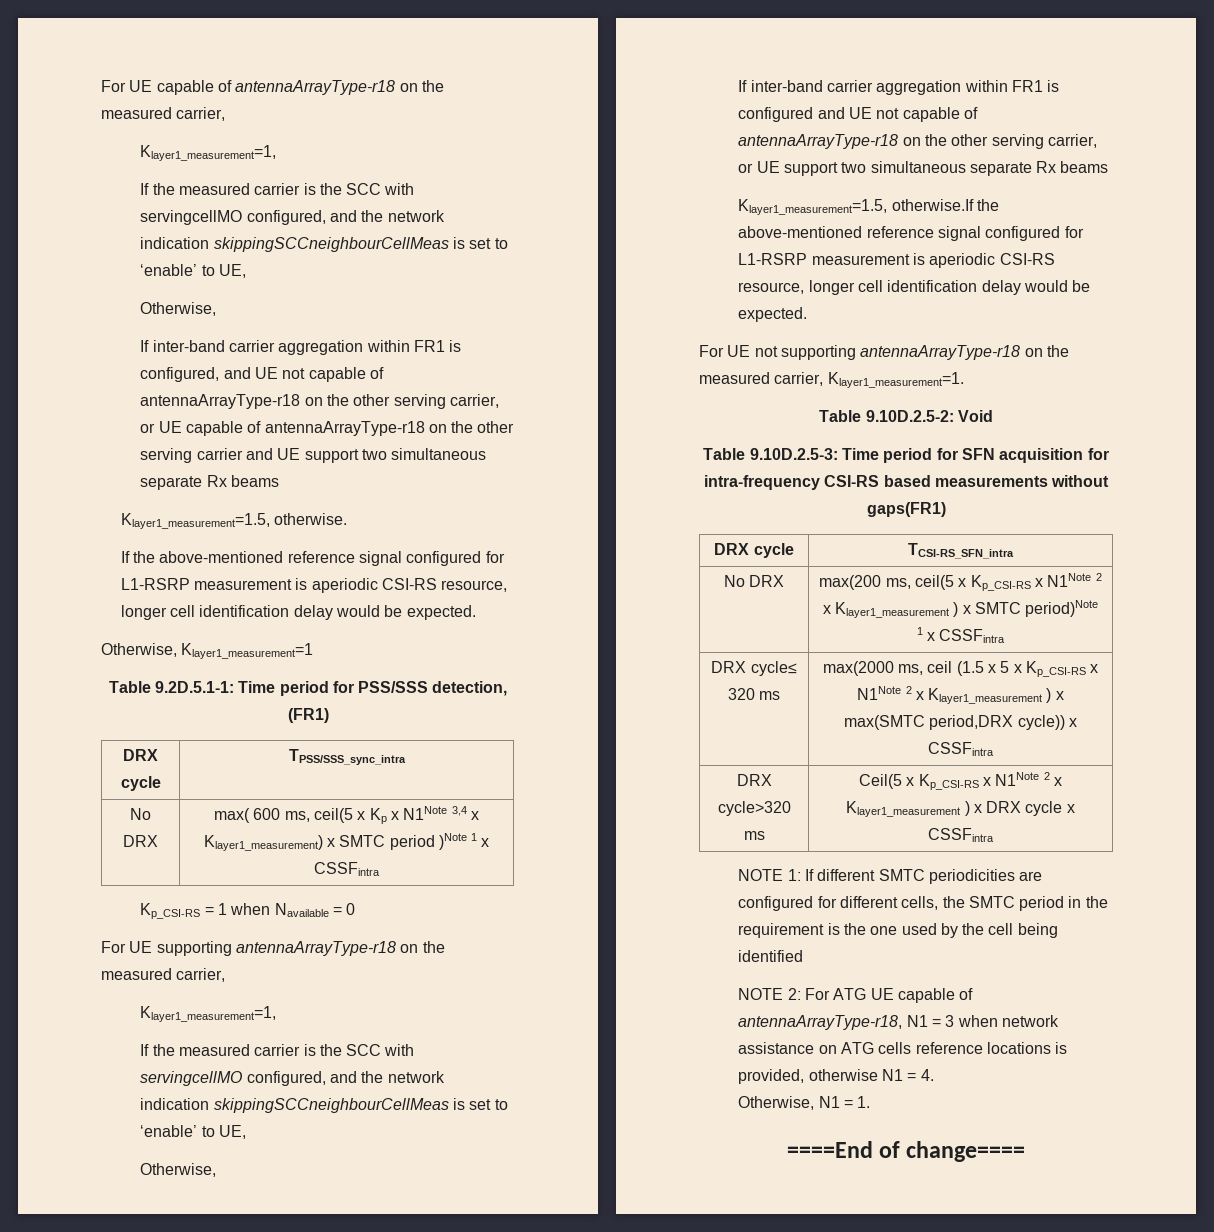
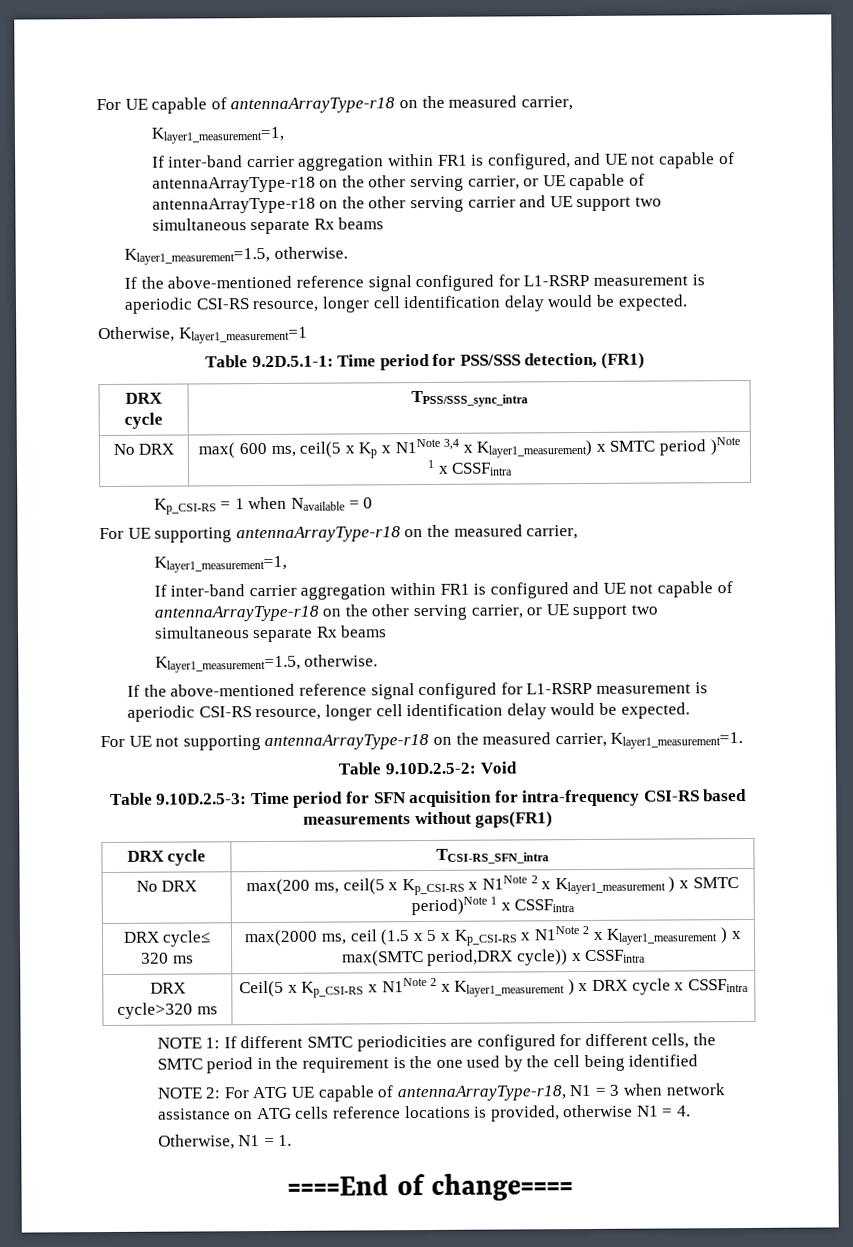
[140,183,415,195] [140,210,445,225] [140,237,508,252] [140,264,246,278] [140,302,217,316] // If the measured carrier is the SCC with servingcellMO configured, and the network indication skippingSCCneighbourCellMeas is set to ‘enable’ to UE, // Otherwise, -> (284, 135) none
[140,1044,415,1056] [140,1071,445,1086] [140,1098,508,1113] [140,1125,246,1139] [140,1163,217,1177] // If the measured carrier is the SCC with servingcellMO configured, and the network indication skippingSCCneighbourCellMeas is set to ‘enable’ to UE, // Otherwise, -> (287, 564) none
[891,199,974,211] otherwise.If -> [304,654,379,667] [127,684,141,697] otherwise. // If

